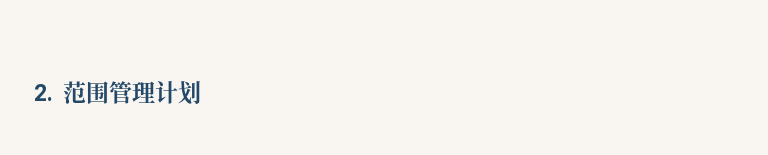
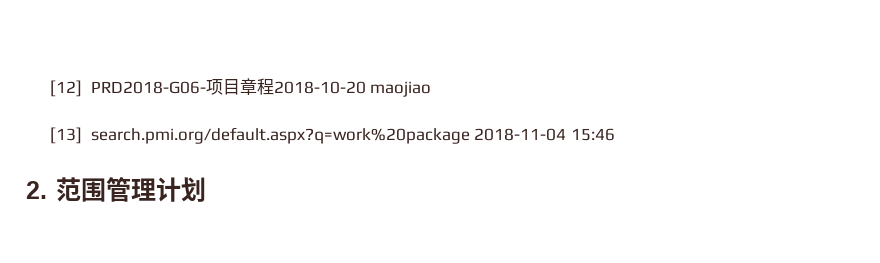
(34, 92) none -> [50,78,432,97] [50,127,615,144] [12] PRD2018-G06-项目章程2018-10-20 maojiao // [13] search.pmi.org/default.aspx?q=work%20package 2018-11-04 15:46 //

